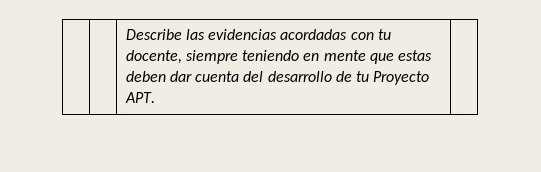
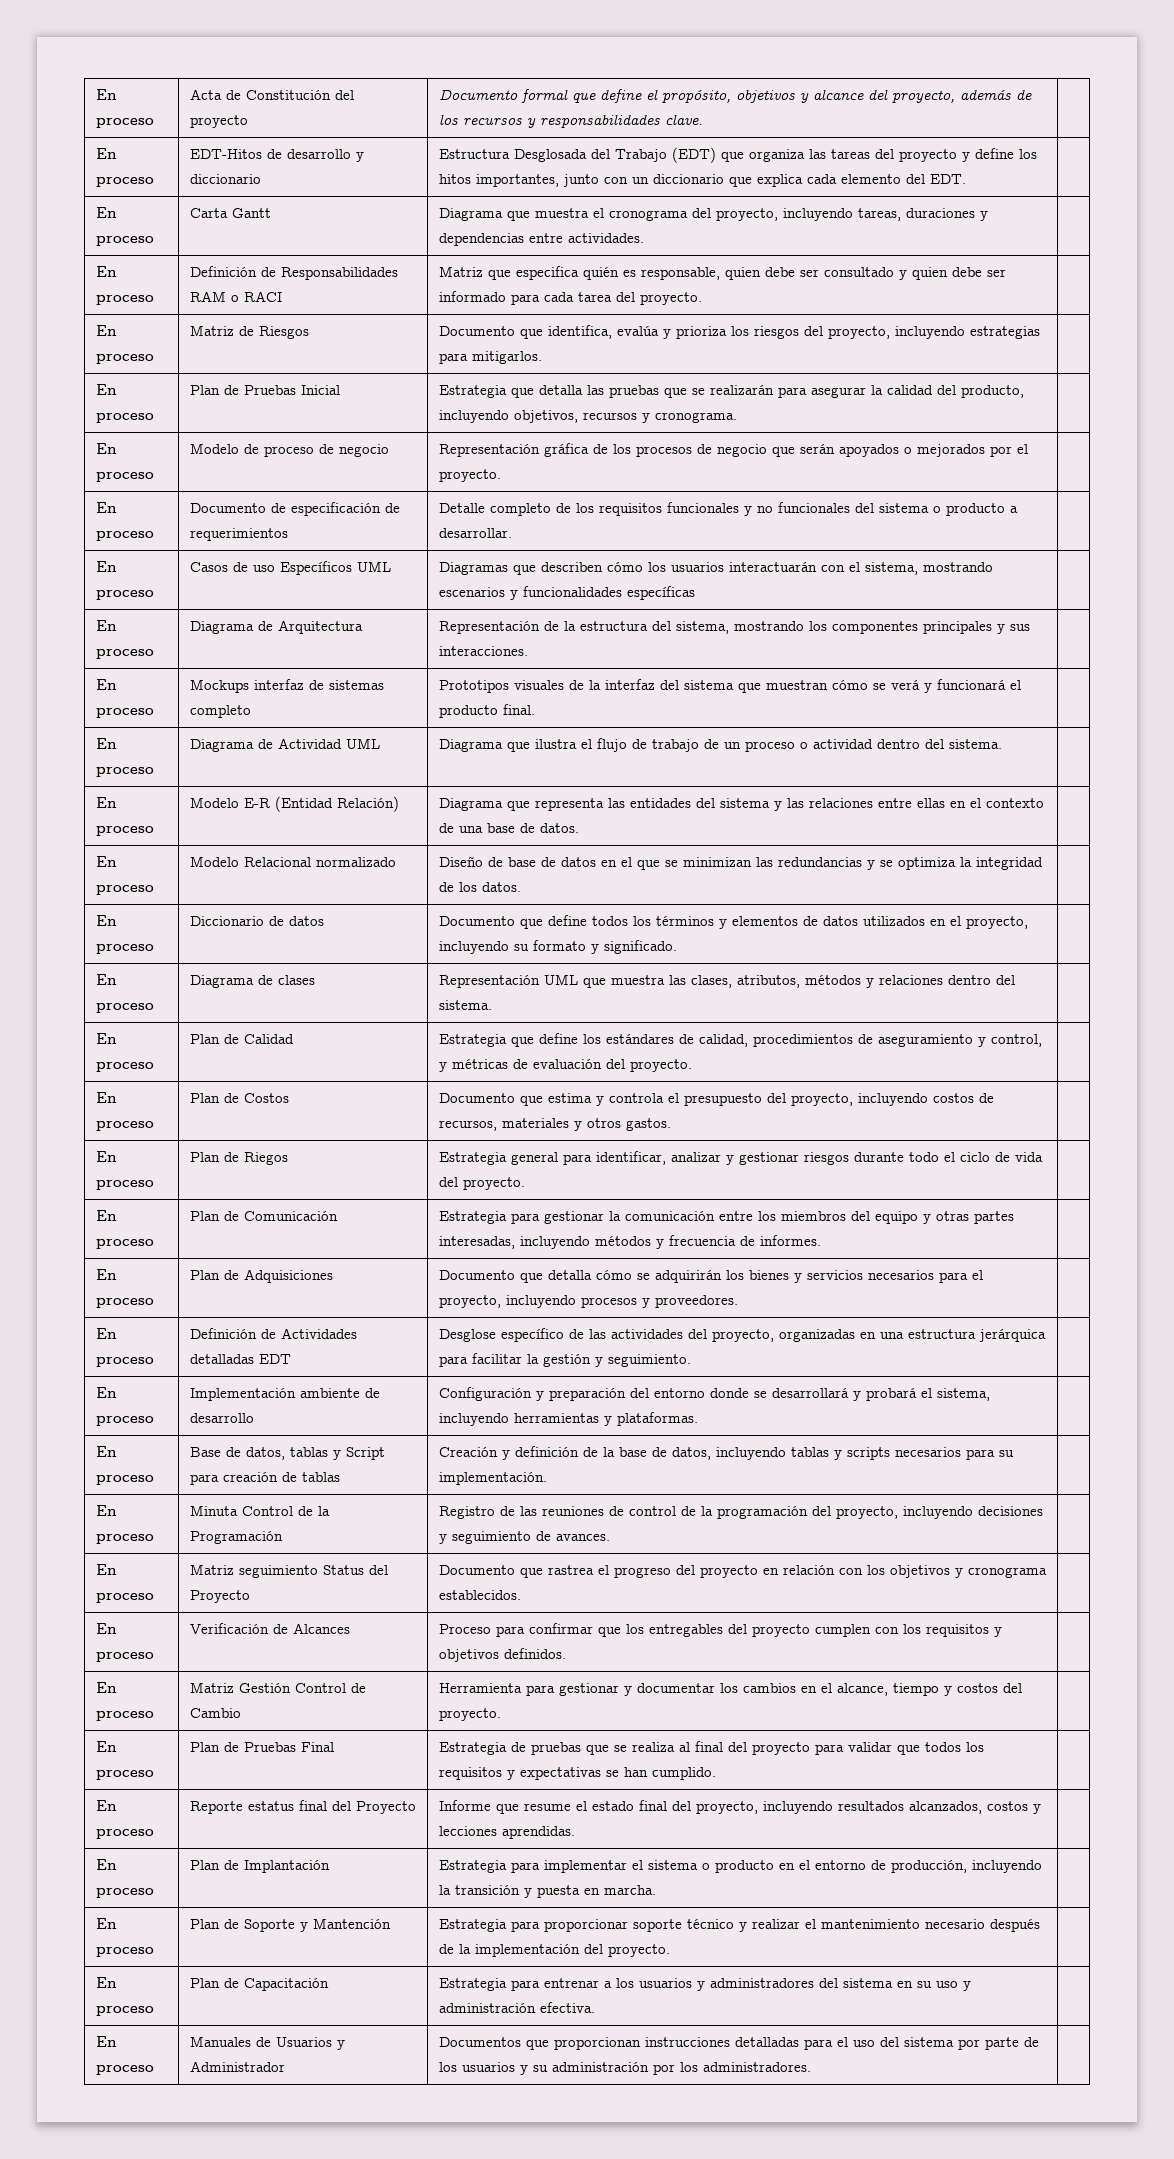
[125,29,391,40] [125,50,432,64] [125,71,430,85] [124,92,155,103] | | Describe las evidencias acordadas con tu docente, siempre teniendo en mente que estas deben dar cuenta del desarrollo de tu Proyecto APT. -> [95,89,117,100] [95,118,154,128] [189,89,354,100] [189,115,248,128] [438,89,1032,103] [438,114,703,128] [95,148,117,159] [95,177,154,187] [189,149,364,162] [189,174,261,184] [438,147,1037,163] [438,174,966,187] [95,207,117,218] [95,236,154,246] [189,208,271,218] [438,208,988,221] [438,233,644,246] [95,266,117,277] [95,295,154,305] [189,266,398,280] [189,291,282,302] [438,266,1006,280] [438,291,702,305] [95,325,117,336] [95,354,154,364] [189,325,309,339] [438,325,1040,339] [438,351,542,364] [95,384,117,395] [95,413,154,423] [189,385,340,395] [438,385,1024,398] [438,410,737,423] [95,443,117,454] [95,472,154,482] [189,443,389,457] [438,443,1028,457] [438,469,501,482] [95,502,117,513] [95,531,154,541] [189,502,400,516] [189,528,288,541] [438,502,1018,516] [438,528,512,538] [95,561,117,572] [95,590,154,600] [189,561,391,575] [438,562,993,575] [438,586,695,600] [95,620,117,631] [95,649,154,659] [189,620,363,634] [438,621,1030,634] [438,646,528,656] [95,679,117,690] [95,708,154,718] [189,679,384,693] [189,705,251,718] [438,679,1021,693] [438,704,535,718] [95,738,117,749] [95,767,154,777] [189,738,380,752] [438,738,1002,752] [95,797,117,808] [95,826,154,836] [189,796,399,812] [438,798,1044,811] [438,823,579,833] [95,856,117,867] [95,885,154,895] [189,856,396,867] [438,856,1043,870] [438,882,521,892] [95,915,117,926] [95,944,154,954] [189,916,324,926] [438,915,1028,929] [438,940,677,954] [95,974,117,985] [95,1003,154,1013] [189,975,315,988] [438,974,1015,988] [438,1000,492,1010] [95,1033,117,1044] [95,1062,154,1072] [189,1034,294,1044] [438,1033,1042,1047] [438,1059,692,1072] [95,1092,117,1103] [95,1121,154,1131] [189,1093,289,1103] [438,1093,994,1106] [438,1118,671,1131] [95,1151,117,1162] [95,1180,154,1190] [189,1152,288,1165] [438,1151,1043,1165] [438,1177,525,1190] [95,1210,117,1221] [95,1239,154,1249] [189,1211,338,1221] [438,1211,1014,1224] [438,1235,821,1249] [95,1269,117,1280] [95,1298,154,1308] [189,1269,333,1283] [438,1270,983,1283] [438,1295,738,1308] [95,1328,117,1339] [95,1357,154,1367] [189,1328,357,1339] [189,1354,291,1364] [438,1328,1046,1342] [438,1353,691,1367] [95,1387,117,1398] [95,1416,154,1426] [189,1388,380,1401] [189,1413,254,1423] [438,1387,990,1401] [438,1412,698,1426] [95,1446,117,1457] [95,1475,154,1485] [189,1447,385,1460] [189,1472,340,1485] [438,1446,1014,1460] [438,1472,547,1485] [95,1505,117,1516] [95,1534,154,1544] [189,1505,330,1516] [189,1531,283,1544] [438,1506,1043,1519] [438,1531,610,1544] [95,1564,117,1575] [95,1593,154,1603] [189,1564,388,1578] [189,1590,250,1603] [438,1565,1047,1578] [438,1590,521,1600] [95,1623,117,1634] [95,1652,154,1662] [189,1623,350,1634] [438,1623,1002,1637] [438,1648,566,1662] [95,1682,117,1693] [95,1711,154,1721] [189,1682,366,1693] [189,1708,241,1718] [438,1683,1022,1696] [438,1708,501,1721] [95,1741,117,1752] [95,1770,154,1780] [189,1742,334,1752] [438,1741,984,1755] [438,1767,716,1780] [95,1800,117,1811] [95,1829,154,1839] [189,1800,416,1814] [438,1800,1041,1814] [438,1826,575,1839] [95,1859,117,1870] [95,1888,154,1898] [189,1860,330,1873] [438,1860,1042,1873] [438,1885,656,1898] [95,1918,117,1929] [95,1947,154,1957] [189,1918,391,1932] [438,1919,1040,1932] [438,1944,670,1957] [95,1977,117,1988] [95,2006,154,2016] [189,1978,329,1991] [438,1978,971,1991] [438,2002,595,2013] [95,2036,117,2047] [95,2065,154,2075] [189,2036,345,2050] [189,2061,285,2072] [438,2037,1039,2050] [438,2062,811,2075] En proceso | Acta de Constitución del proyecto | Documento formal que define el propósito, objetivos y alcance del proyecto, además de los recursos y responsabilidades clave. | // En proceso | EDT-Hitos de desarrollo y diccionario | Estructura Desglosada del Trabajo (EDT) que organiza las tareas del proyecto y define los hitos importantes, junto con un diccionario que explica cada elemento del EDT. | // En proceso | Carta Gantt | Diagrama que muestra el cronograma del proyecto, incluyendo tareas, duraciones y dependencias entre actividades. | // En proceso | Definición de Responsabilidades RAM o RACI | Matriz que especifica quién es responsable, quien debe ser consultado y quien debe ser informado para cada tarea del proyecto. | // En proceso | Matriz de Riesgos | Documento que identifica, evalúa y prioriza los riesgos del proyecto, incluyendo estrategias para mitigarlos. | // En proceso | Plan de Pruebas Inicial | Estrategia que detalla las pruebas que se realizarán para asegurar la calidad del producto, incluyendo objetivos, recursos y cronograma. | // En proceso | Modelo de proceso de negocio | Representación gráfica de los procesos de negocio que serán apoyados o mejorados por el proyecto. | // En proceso | Documento de especificación de requerimientos | Detalle completo de los requisitos funcionales y no funcionales del sistema o producto a desarrollar. | // En proceso | Casos de uso Específicos UML | Diagramas que describen cómo los usuarios interactuarán con el sistema, mostrando escenarios y funcionalidades específicas | // En proceso | Diagrama de Arquitectura | Representación de la estructura del sistema, mostrando los componentes principales y sus interacciones. | // En proceso | Mockups interfaz de sistemas completo | Prototipos visuales de la interfaz del sistema que muestran cómo se verá y funcionará el producto final. | // En proceso | Diagrama de Actividad UML | Diagrama que ilustra el flujo de trabajo de un proceso o actividad dentro del sistema. | // En proceso | Modelo E-R (Entidad Relación) | Diagrama que representa las entidades del sistema y las relaciones entre ellas en el contexto de una base de datos. | // En proceso | Modelo Relacional normalizado | Diseño de base de datos en el que se minimizan las redundancias y se optimiza la integridad de los datos. | // En proceso | Diccionario de datos | Documento que define todos los términos y elementos de datos utilizados en el proyecto, incluyendo su formato y significado. | // En proceso | Diagrama de clases | Representación UML que muestra las clases, atributos, métodos y relaciones dentro del sistema. | // En proceso | Plan de Calidad | Estrategia que define los estándares de calidad, procedimientos de aseguramiento y control, y métricas de evaluación del proyecto. | // En proceso | Plan de Costos | Documento que estima y controla el presupuesto del proyecto, incluyendo costos de recursos, materiales y otros gastos. | // En proceso | Plan de Riegos | Estrategia general para identificar, analizar y gestionar riesgos durante todo el ciclo de vida del proyecto. | // En proceso | Plan de Comunicación | Estrategia para gestionar la comunicación entre los miembros del equipo y otras partes interesadas, incluyendo métodos y frecuencia de informes. | // En proceso | Plan de Adquisiciones | Documento que detalla cómo se adquirirán los bienes y servicios necesarios para el proyecto, incluyendo procesos y proveedores. | // En proceso | Definición de Actividades detalladas EDT | Desglose específico de las actividades del proyecto, organizadas en una estructura jerárquica para facilitar la gestión y seguimiento. | // En proceso | Implementación ambiente de desarrollo | Configuración y preparación del entorno donde se desarrollará y probará el sistema, incluyendo herramientas y plataformas. | // En proceso | Base de datos, tablas y Script para creación de tablas | Creación y definición de la base de datos, incluyendo tablas y scripts necesarios para su implementación. | // En proceso | Minuta Control de la Programación | Registro de las reuniones de control de la programación del proyecto, incluyendo decisiones y seguimiento de avances. | // En proceso | Matriz seguimiento Status del Proyecto | Documento que rastrea el progreso del proyecto en relación con los objetivos y cronograma establecidos. | // En proceso | Verificación de Alcances | Proceso para confirmar que los entregables del proyecto cumplen con los requisitos y objetivos definidos. | // En proceso | Matriz Gestión Control de Cambio | Herramienta para gestionar y documentar los cambios en el alcance, tiempo y costos del proyecto. | // En proceso | Plan de Pruebas Final | Estrategia de pruebas que se realiza al final del proyecto para validar que todos los requisitos y expectativas se han cumplido. | // En proceso | Reporte estatus final del Proyecto | Informe que resume el estado final del proyecto, incluyendo resultados alcanzados, costos y lecciones aprendidas. | // En proceso | Plan de Implantación | Estrategia para implementar el sistema o producto en el entorno de producción, incluyendo la transición y puesta en marcha. | // En proceso | Plan de Soporte y Mantención | Estrategia para proporcionar soporte técnico y realizar el mantenimiento necesario después de la implementación del proyecto. | // En proceso | Plan de Capacitación | Estrategia para entrenar a los usuarios y administradores del sistema en su uso y administración efectiva. | // En proceso | Manuales de Usuarios y Administrador | Documentos que proporcionan instrucciones detalladas para el uso del sistema por parte de los usuarios y su administración por los administradores.

